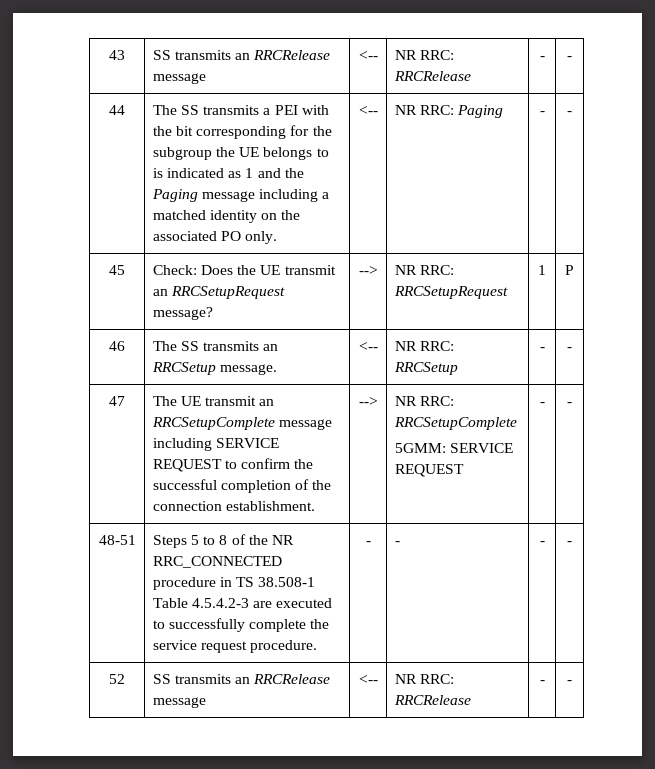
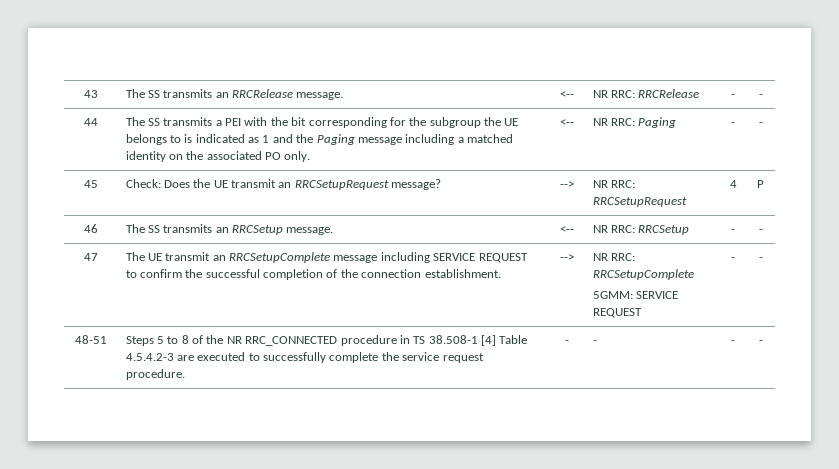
[152,50,331,60] [152,73,206,84] SS transmits an RRCRelease message -> [125,89,344,100] The SS transmits an RRCRelease message.
[538,265,546,275] 1 -> [729,180,737,188] 4
(316, 582) none -> [481,335,497,346] [4]
[109,674,125,684] [152,674,331,684] [152,697,206,708] [358,675,378,684] [394,674,454,684] [393,695,471,705] [539,680,545,684] [567,680,572,684] // 52 | SS transmits an RRCRelease message | <-- | NR RRC: RRCRelease | - | - -> (763, 342) none

